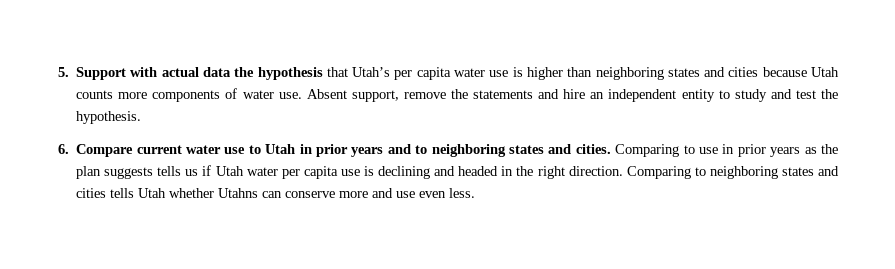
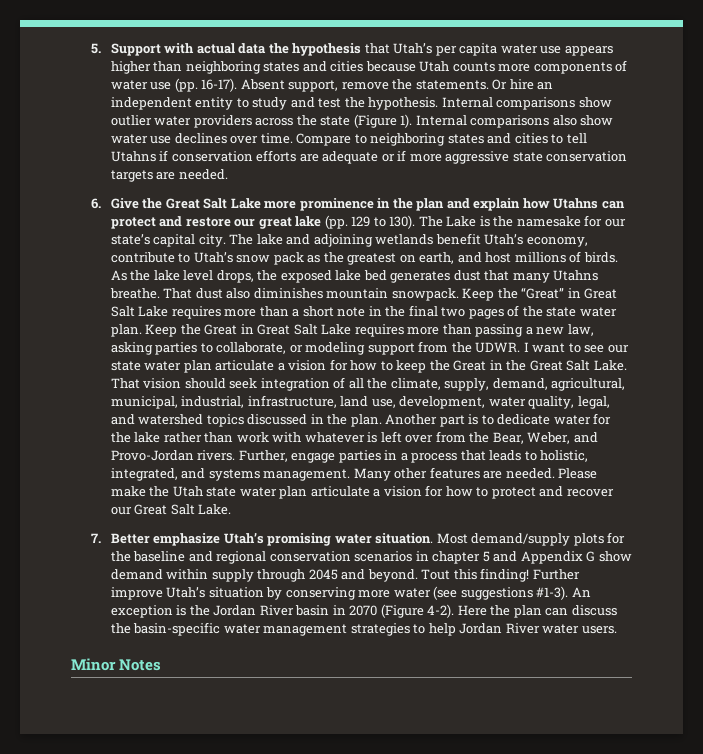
[512,67,523,77] is -> [564,46,613,56] appears
[278,92,302,99] use. -> [150,78,238,92] use (pp. 16-17).
[473,89,560,99] statements and -> [415,79,508,90] statements. Or
[57,144,839,157] [76,165,691,179] // 6. Compare current water use to Utah in prior years and to neighboring states and cities. Comparing to use in prior years as the plan suggests tells us if Utah water per capita use is declining and headed in the right direction. Comparing -> [441,97,612,110] [110,114,614,128] [110,133,352,146] Internal comparisons show outlier water providers across the state (Figure 1). Internal comparisons also show water use declines over time. Compare
[110,188,476,198] tells Utah whether Utahns can conserve more and use even less. -> [551,133,587,144] [110,150,628,164] [110,169,228,182] [90,198,625,211] [110,215,626,229] [110,233,588,247] [110,251,618,265] [110,270,599,283] [109,287,618,301] [110,305,617,319] [110,324,594,337] [110,341,629,355] [110,359,627,373] [110,377,626,391] [110,395,610,409] [110,413,612,427] [110,431,598,444] [110,450,589,463] [110,467,598,481] [110,485,614,499] [110,504,232,515] [90,532,626,546] [110,551,632,564] [110,568,580,582] [110,586,591,600] [110,604,617,618] [110,622,617,636] [71,658,162,671] to tell Utahns if conservation efforts are adequate or if more aggressive state conservation targets are needed. // 6. Give the Great Salt Lake more prominence in the plan and explain how Utahns can protect and restore our great lake (pp. 129 to 130). The Lake is the namesake for our state’s capital city. The lake and adjoining wetlands benefit Utah’s economy, contribute to Utah’s snow pack as the greatest on earth, and host millions of birds. As the lake level drops, the exposed lake bed generates dust that many Utahns breathe. That dust also diminishes mountain snowpack. Keep the “Great” in Great Salt Lake requires more than a short note in the final two pages of the state water plan. Keep the Great in Great Salt Lake requires more than passing a new law, asking parties to collaborate, or modeling support from the UDWR. I want to see our state water plan articulate a vision for how to keep the Great in the Great Salt Lake. That vision should seek integration of all the climate, supply, demand, agricultural, municipal, industrial, infrastructure, land use, development, water quality, legal, and watershed topics discussed in the plan. Another part is to dedicate water for the lake rather than work with whatever is left over from the Bear, Weber, and Provo-Jordan rivers. Further, engage parties in a process that leads to holistic, integrated, and systems management. Many other features are needed. Please make the Utah state water plan articulate a vision for how to protect and recover our Great Salt Lake. // 7. Better emphasize Utah’s promising water situation. Most demand/supply plots for the baseline and regional conservation scenarios in chapter 5 and Appendix G show demand within supply through 2045 and beyond. Tout this finding! Further improve Utah’s situation by conserving more water (see suggestions #1-3). An exception is the Jordan River basin in 2070 (Figure 4-2). Here the plan can discuss the basin-specific water management strategies to help Jordan River water users. // Minor Notes

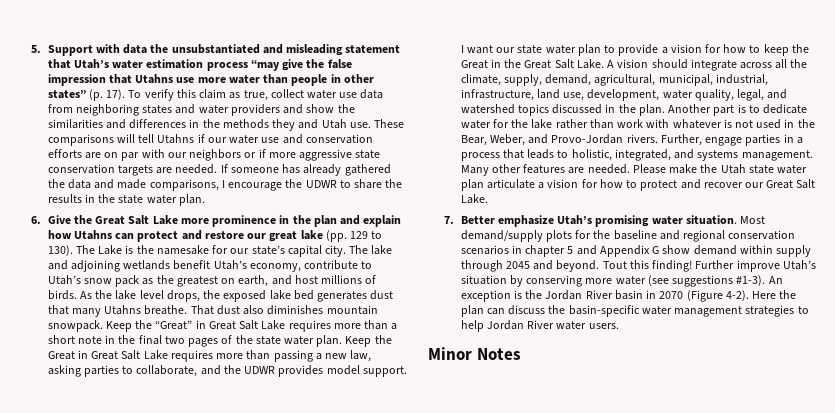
[196,43,235,54] actual -> (120, 48) none
[292,43,613,56] [110,60,628,74] [110,78,554,92] [110,97,612,110] [110,114,614,128] [110,133,587,146] [110,150,379,164] hypothesis that Utah’s per capita water use appears higher than neighboring states and cities because Utah counts more components of water use (pp. 16-17). Absent support, remove the statements. Or hire an independent entity to study and test the hypothesis. Internal comparisons show outlier water providers across the state (Figure 1). Internal comparisons also show water use declines over time. Compare to neighboring states and cities to tell Utahns if conservation efforts are adequate -> [171,44,401,56] [47,59,352,71] [47,74,374,86] [47,89,384,101] [47,104,355,116] [47,119,404,131] [47,134,373,146] [47,149,242,161] unsubstantiated and misleading statement that Utah’s water estimation process “may give the false impression that Utahns use more water than people in other states” (p. 17). To verify this claim as true, collect water use data from neighboring states and water providers and show the similarities and differences in the methods they and Utah use. These comparisons will tell Utahns if our water use and conservation efforts are on par with our neighbors
(228, 174) none -> [220,164,391,176] [47,179,403,191] [47,194,205,206] If someone has already gathered the data and made comparisons, I encourage the UDWR to share the results in the state water plan.
[289,341,605,355] or modeling support from the UDWR. I want to see -> [200,365,407,377] [460,45,493,54] and the UDWR provides model support. I want
[215,360,275,371] articulate -> [604,44,659,56] to provide
[110,378,140,389] That -> [607,60,615,68] A
[229,377,346,391] seek integration of -> [690,59,772,71] integrate across
[380,431,466,443] left over from -> [734,119,795,129] not used in

